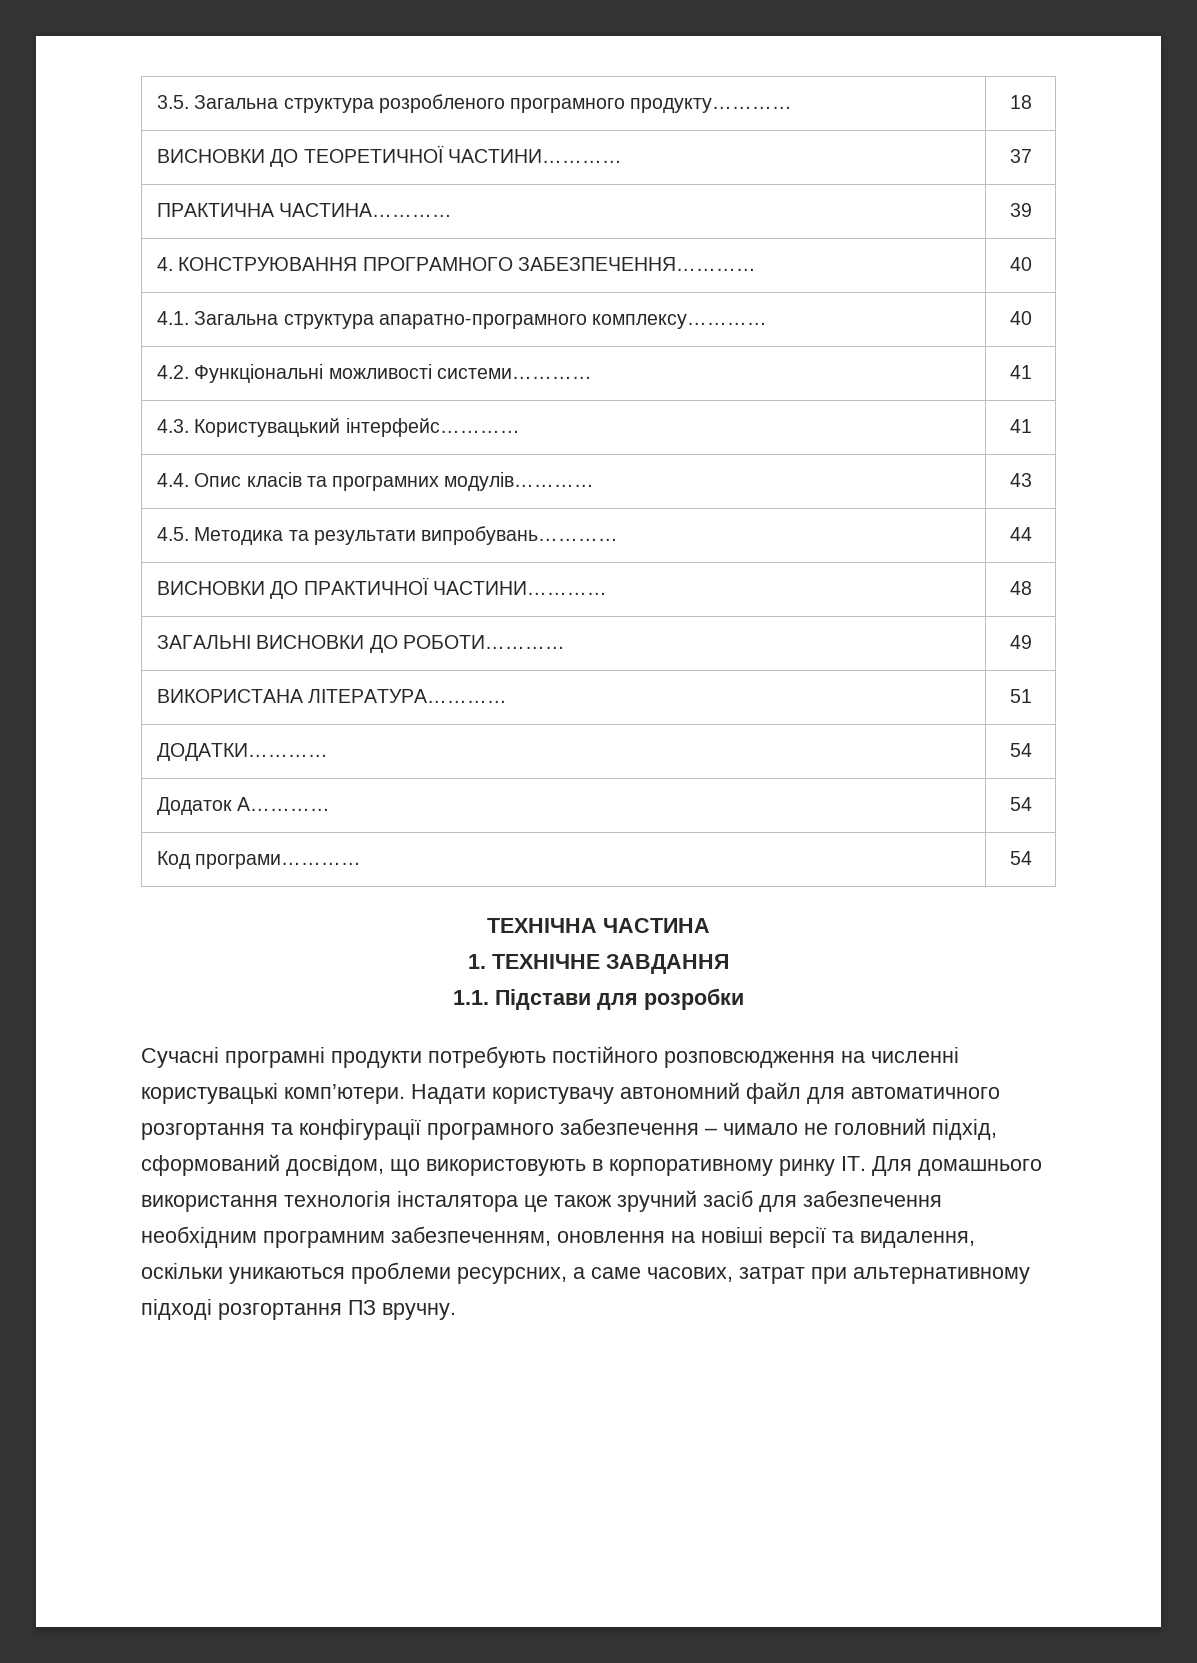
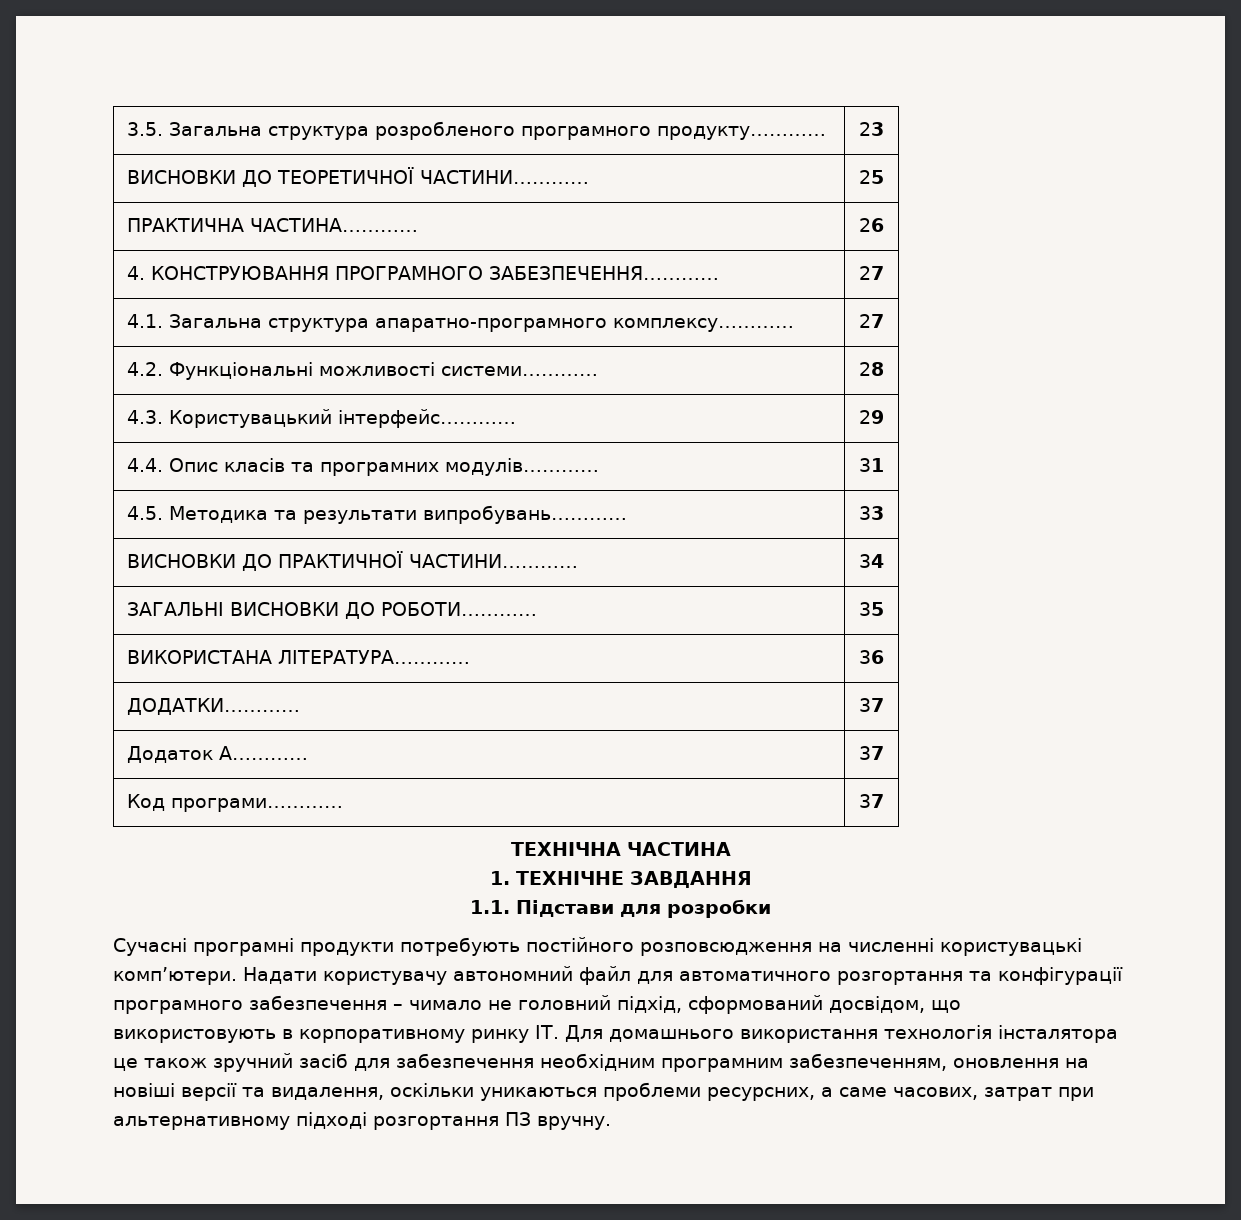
[1009,95,1032,109] 18 -> [859,122,884,136] 23
[1009,149,1032,163] 37 -> [859,170,884,184] 25
[1009,203,1032,217] 39 -> [859,218,884,232] 26
[1009,257,1032,271] 40 -> [859,266,884,280] 27
[1009,311,1032,325] 40 -> [859,314,884,328] 27
[1009,365,1032,379] 41 -> [859,362,884,376] 28
[1009,419,1032,433] 41 -> [859,410,884,424] 29
[1009,473,1032,487] 43 -> [859,458,884,472] 31
[1009,527,1032,541] 44 -> [859,506,884,520] 33
[1009,581,1032,595] 48 -> [859,554,884,568] 34
[1009,635,1032,649] 49 -> [859,602,884,616] 35
[1009,689,1032,703] 51 -> [859,650,884,664] 36
[1009,743,1032,757] 54 -> [859,698,884,712] 37
[1009,797,1032,811] 54 -> [859,746,884,760] 37
[1009,851,1032,865] 54 -> [859,794,884,808] 37

